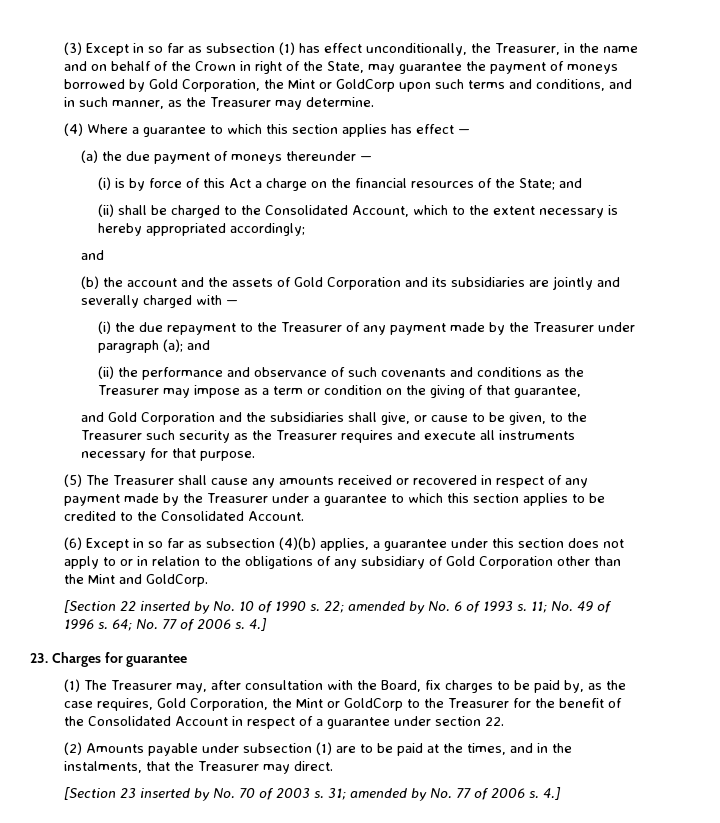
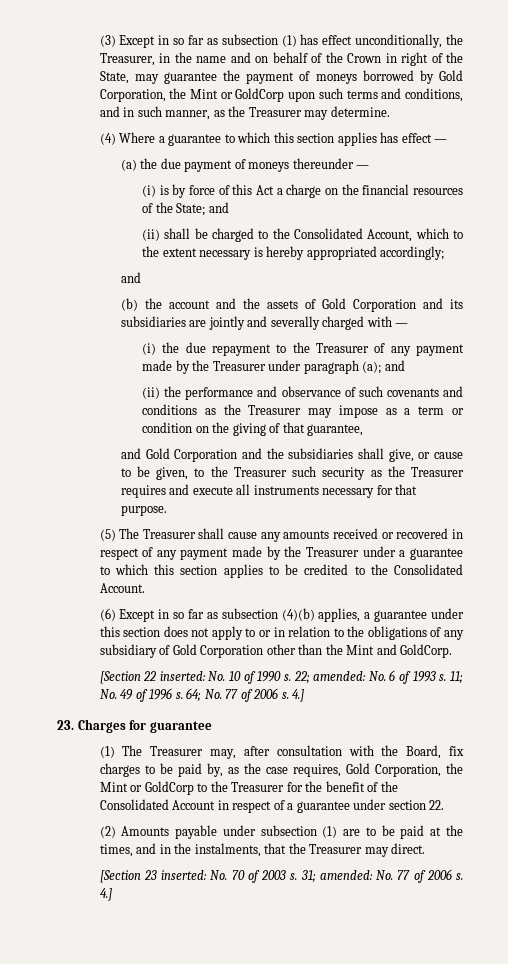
[140,601,211,614] inserted by -> [159,671,206,681] inserted:
[348,601,426,614] amended by -> [313,671,367,681] amended:
[140,788,211,801] inserted by -> [161,870,208,880] inserted:
[350,788,428,801] amended by -> [319,870,373,880] amended:

